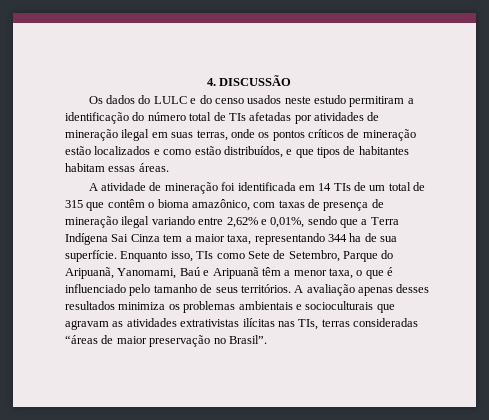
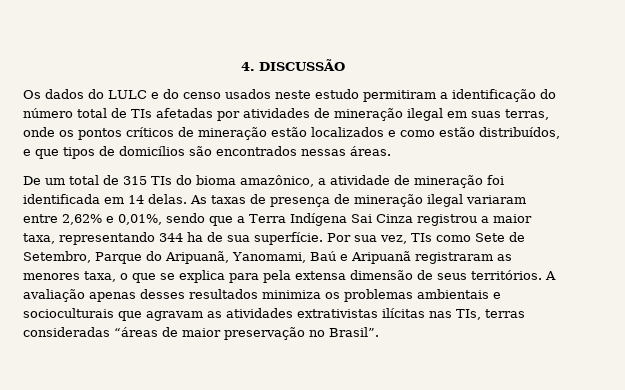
[358,146,409,155] [65,163,169,172] [88,183,98,191] habitantes habitam essas áreas. // A -> [119,146,391,156] [23,175,326,187] domicílios são encontrados nessas áreas. // De um total de 315 TIs do bioma amazônico, a
[333,182,426,191] [65,199,276,211] TIs de um total de 315 que contêm o bioma amazônico, com -> [148,194,207,204] delas. As
[151,216,195,225] variando -> [466,195,526,204] variaram
[163,234,183,242] tem -> [417,214,477,226] registrou
[120,251,193,262] Enquanto isso, -> [327,233,407,244] Por sua vez,
[261,267,394,279] [65,284,197,296] têm a menor taxa, o que é influenciado pelo tamanho -> [415,252,512,264] [23,270,413,283] registraram as menores taxa, o que se explica para pela extensa dimensão

